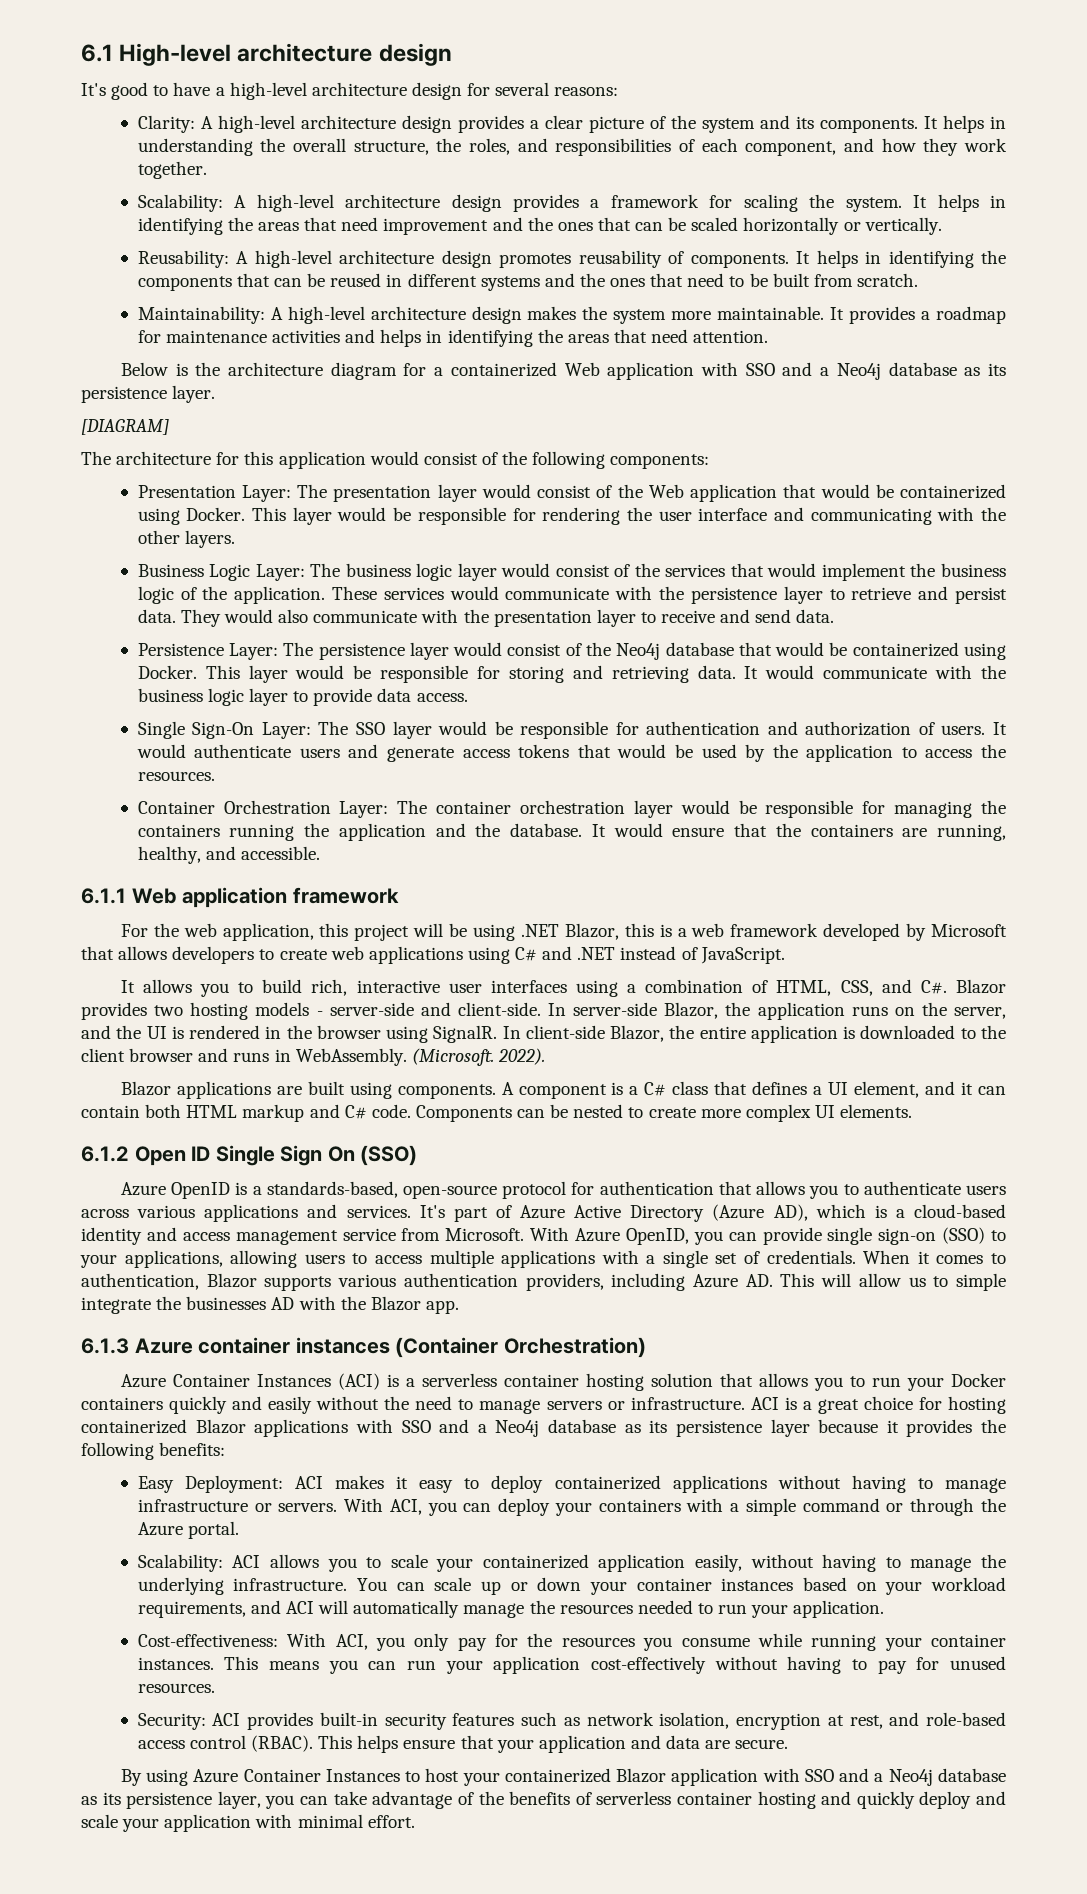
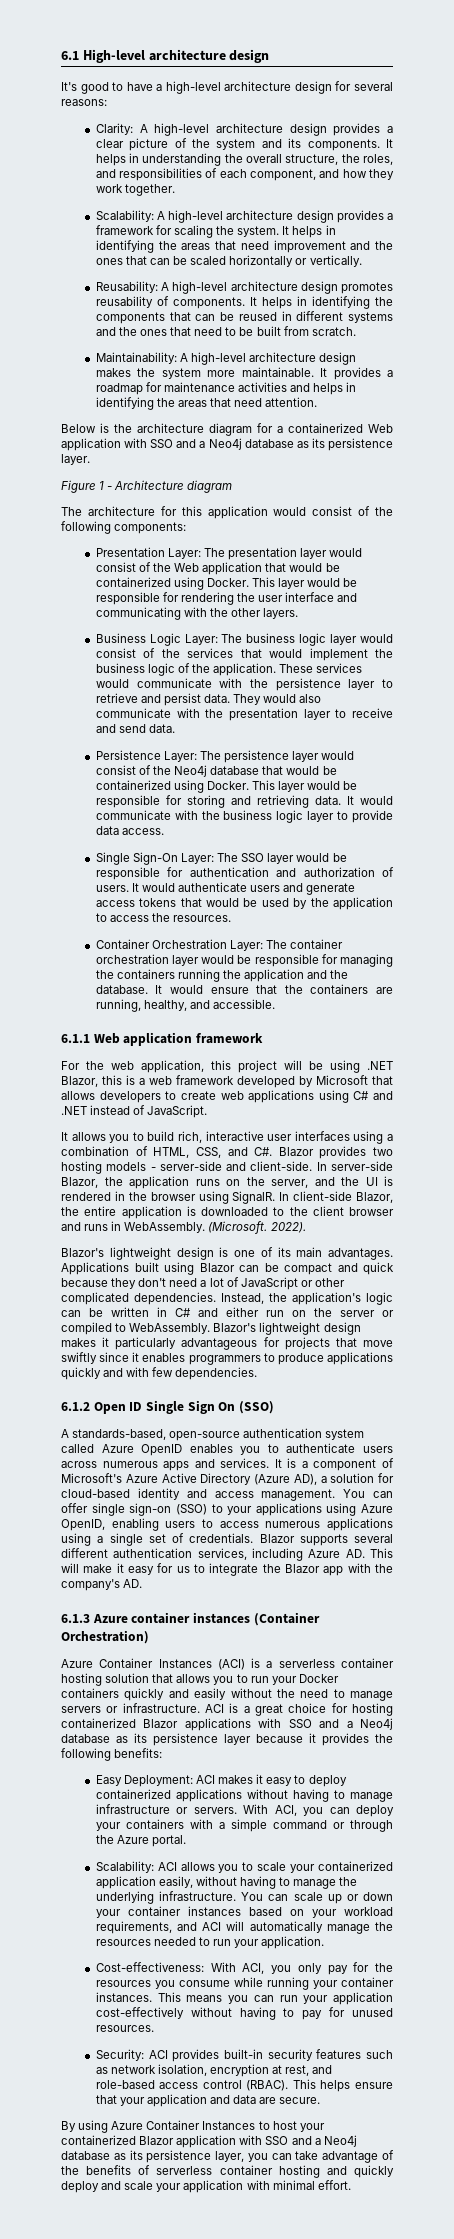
[81,419,169,435] [DIAGRAM] -> [61,480,233,493] Figure 1 - Architecture diagram
[120,1081,1006,1099] [81,1104,913,1122] Blazor applications are built using components. A component is a C# class that defines a UI element, and it can contain both HTML markup and C# code. Components can be nested to create more complex UI elements. -> [61,1247,393,1260] [61,1262,394,1275] [61,1277,345,1290] [61,1292,393,1305] [61,1307,394,1317] [61,1322,361,1335] [61,1337,393,1350] [61,1352,393,1365] [61,1367,258,1380] Blazor's lightweight design is one of its main advantages. Applications built using Blazor can be compact and quick because they don't need a lot of JavaScript or other complicated dependencies. Instead, the application's logic can be written in C# and either run on the server or compiled to WebAssembly. Blazor's lightweight design makes it particularly advantageous for projects that move swiftly since it enables programmers to produce applications quickly and with few dependencies.
[120,1181,806,1199] Azure OpenID is a standards-based, open-source protocol for authentication that allows -> [61,1428,365,1441] [61,1444,233,1456] A standards-based, open-source authentication system called Azure OpenID enables
[137,1204,512,1222] various applications and services. It's part of -> [102,1458,394,1471] [61,1473,122,1483] numerous apps and services. It is a component of Microsoft's
[815,1204,905,1218] which is a -> [320,1473,394,1483] a solution for
[235,1227,822,1245] management service from Microsoft. With Azure OpenID, you can provide -> [261,1489,393,1501] [61,1503,88,1513] management. You can offer
[124,1250,639,1268] applications, allowing users to access multiple applications with -> [255,1503,393,1516] [61,1518,393,1531] [61,1533,91,1546] applications using Azure OpenID, enabling users to access numerous applications using
[863,1250,1007,1264] [81,1273,604,1291] When it comes to authentication, Blazor supports various authentication providers, -> [259,1534,393,1546] [61,1548,247,1560] Blazor supports several different authentication services,
[858,1273,901,1287] allow -> [83,1563,174,1575] make it easy for
[955,1273,1006,1291] simple -> (205, 1568) none
[186,1296,459,1314] businesses AD with the Blazor app. -> [285,1563,393,1576] [61,1579,143,1591] Blazor app with the company's AD.

